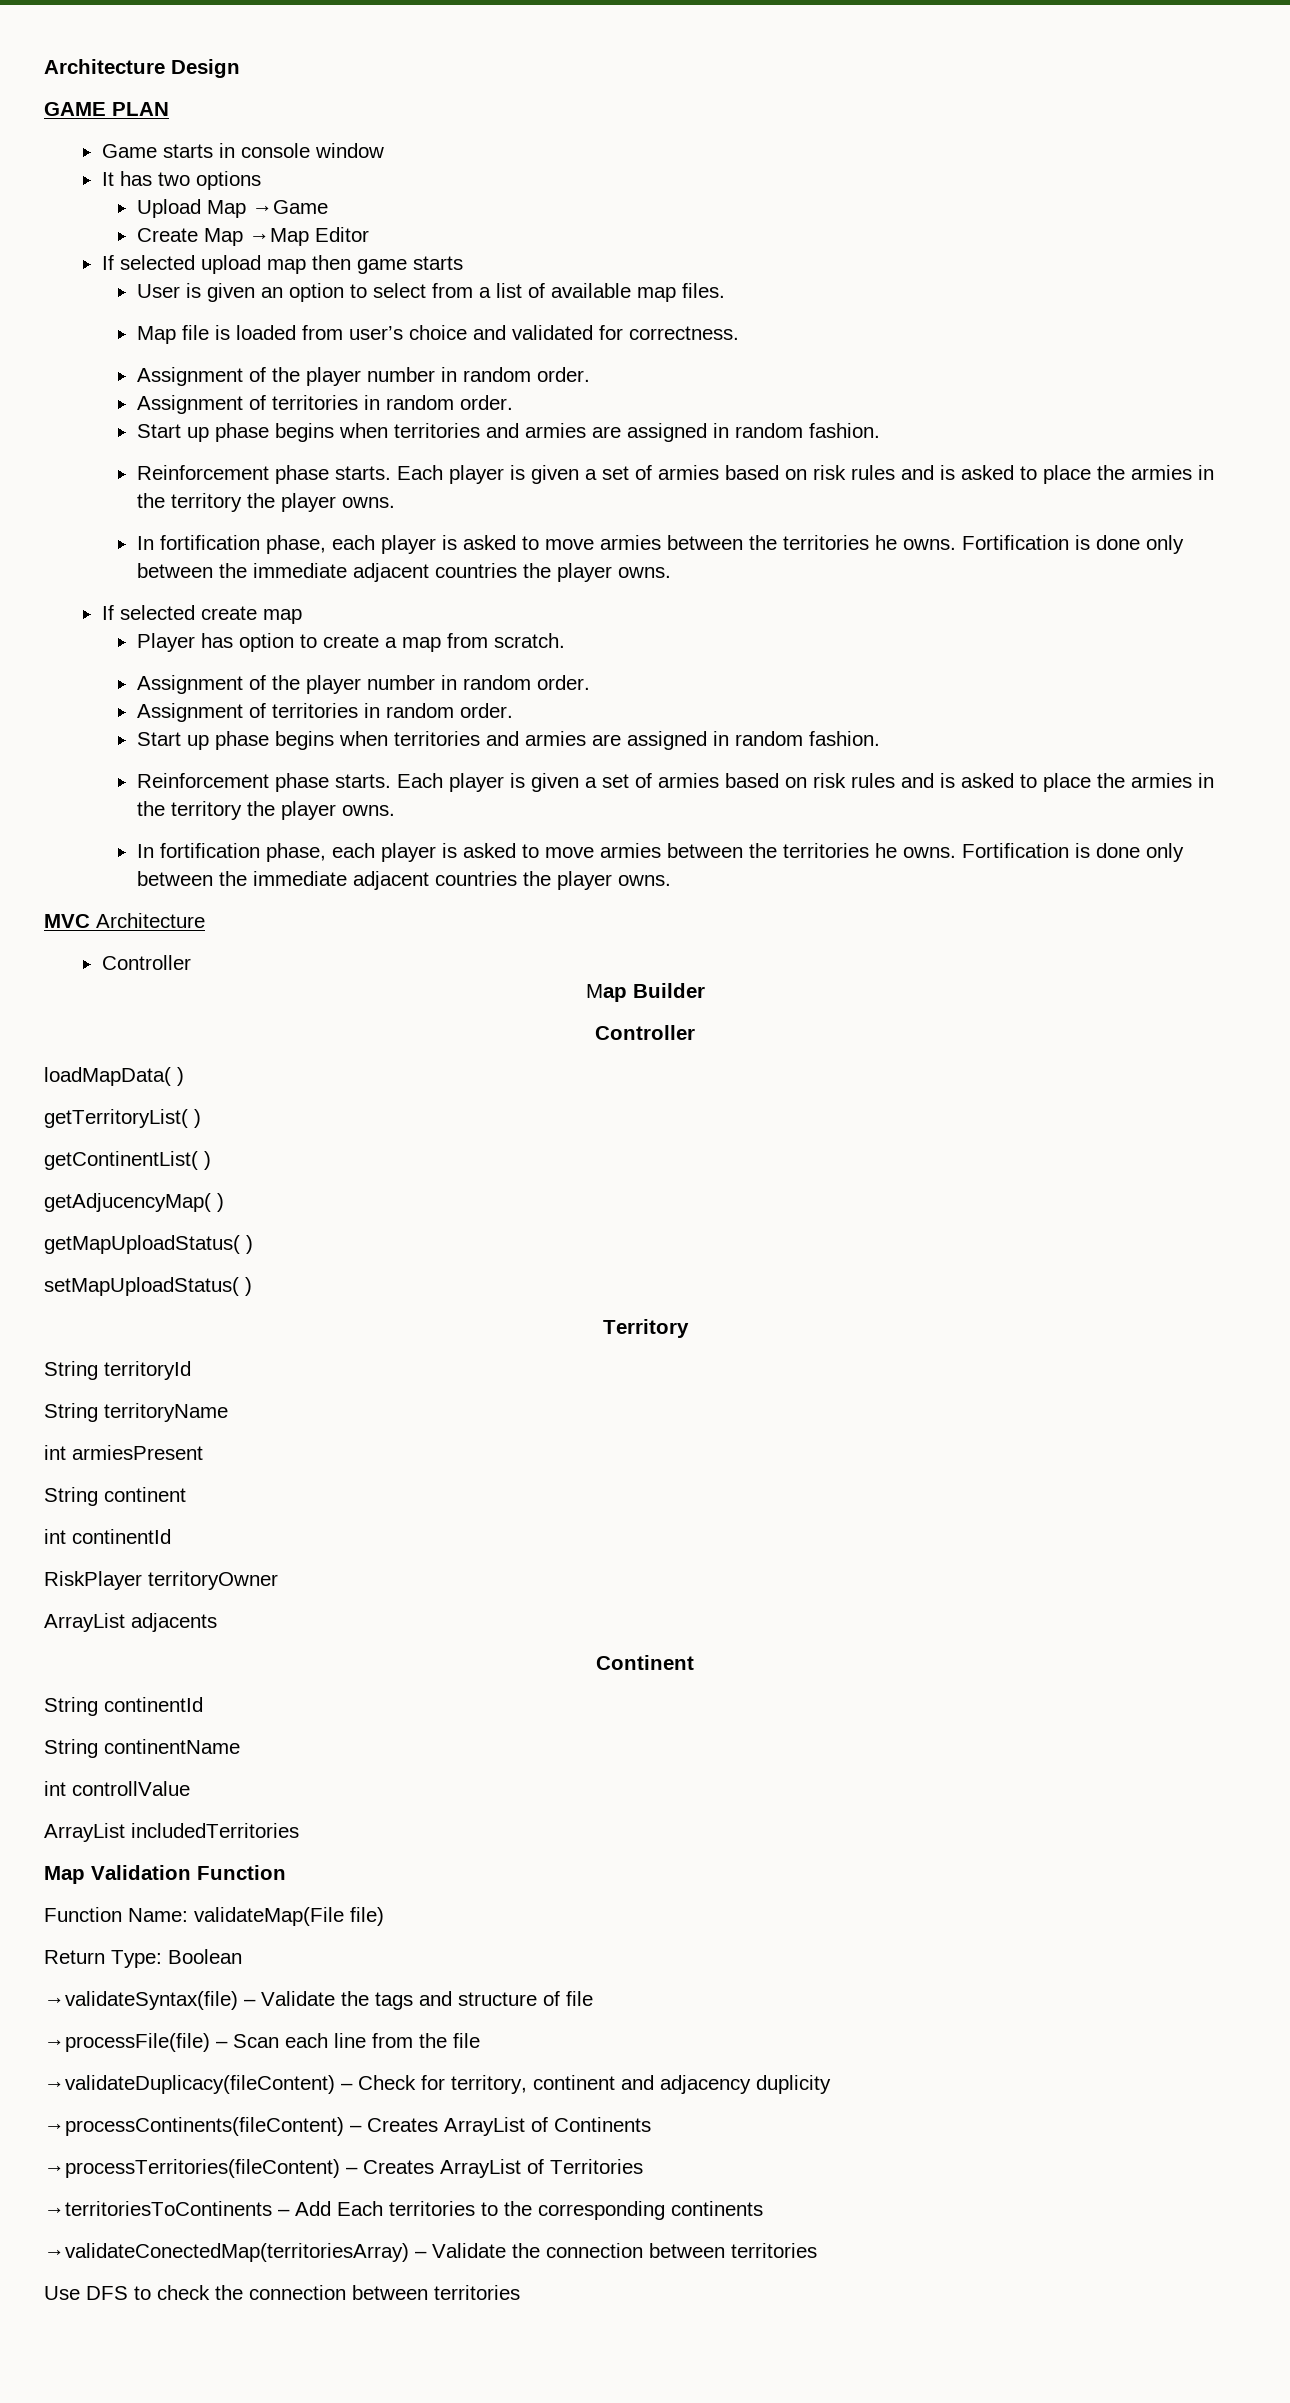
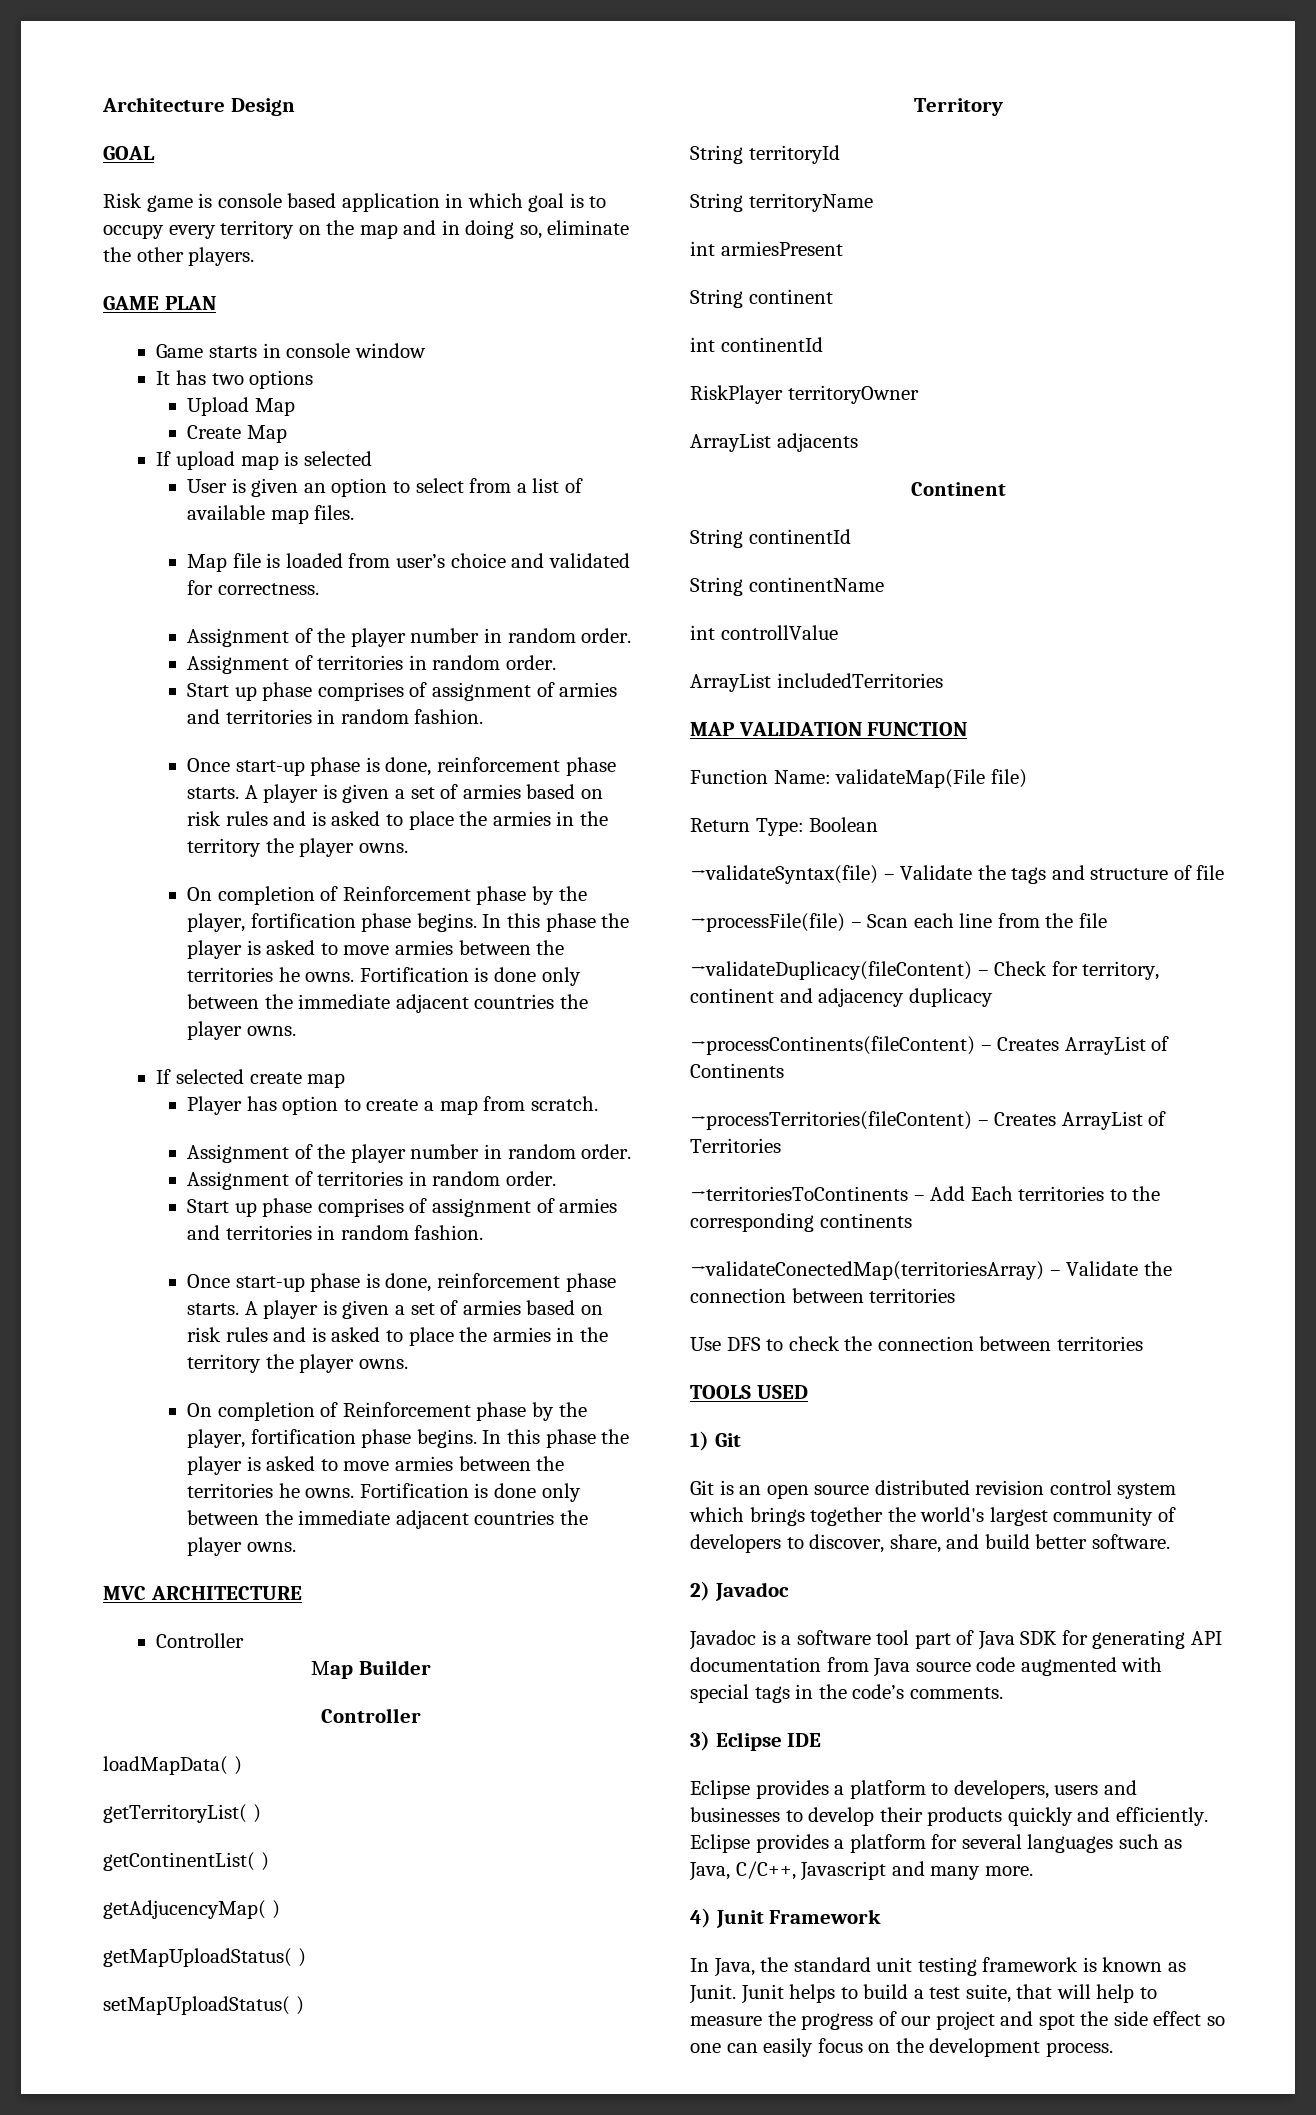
(240, 68) none -> [103,146,155,160] [103,193,607,212] [103,220,630,239] [103,247,255,266] // GOAL // Risk game is console based application in which goal is to occupy every territory on the map and in doing so, eliminate the other players.
[251,200,328,214] →Game -> (295, 407) none
[248,227,369,246] [101,255,195,270] →Map Editor // If selected -> [156,451,172,466] // If
[311,255,463,274] then game starts -> [284,451,372,466] is selected
[274,423,880,442] [136,465,443,484] begins when territories and armies are assigned in random fashion. // Reinforcement phase starts. Each -> [317,682,618,701] [187,709,484,724] [187,757,616,776] [187,785,258,799] comprises of assignment of armies and territories in random fashion. // Once start-up phase is done, reinforcement phase starts. A
[136,535,375,554] In fortification phase, each -> [187,886,587,905] [187,913,630,932] On completion of Reinforcement phase by the player, fortification phase begins. In this phase the
[274,731,880,750] [136,773,443,792] begins when territories and armies are assigned in random fashion. // Reinforcement phase starts. Each -> [317,1198,618,1217] [187,1225,484,1240] [187,1273,616,1292] [187,1301,258,1315] comprises of assignment of armies and territories in random fashion. // Once start-up phase is done, reinforcement phase starts. A
[136,843,375,862] In fortification phase, each -> [187,1402,587,1421] [187,1429,630,1448] On completion of Reinforcement phase by the player, fortification phase begins. In this phase the
[96,913,205,928] Architecture -> [150,1586,302,1600] ARCHITECTURE
[44,1865,286,1884] Map Validation Function -> [690,722,968,736] MAP VALIDATION FUNCTION
[756,2075,831,2094] duplicity -> [908,988,993,1007] duplicacy
(520, 2292) none -> [690,1385,808,1399] [690,1431,741,1451] [690,1480,1177,1499] [689,1507,1176,1526] [690,1534,1170,1553] [690,1581,789,1601] [689,1630,1222,1650] [690,1657,1163,1677] [690,1684,1003,1703] [690,1731,822,1751] [690,1780,1137,1799] [690,1807,1208,1826] [690,1834,1183,1853] [689,1861,1033,1881] [690,1908,882,1928] [690,1957,1186,1977] [689,1984,1157,2004] [690,2011,1225,2030] [690,2038,1113,2057] // TOOLS USED // 1) Git // Git is an open source distributed revision control system which brings together the world's largest community of developers to discover, share, and build better software. // 2) Javadoc // Javadoc is a software tool part of Java SDK for generating API documentation from Java source code augmented with special tags in the code’s comments. // 3) Eclipse IDE // Eclipse provides a platform to developers, users and businesses to develop their products quickly and efficiently. Eclipse provides a platform for several languages such as Java, C/C++, Javascript and many more. // 4) Junit Framework // In Java, the standard unit testing framework is known as Junit. Junit helps to build a test suite, that will help to measure the progress of our project and spot the side effect so one can easily focus on the development process.

